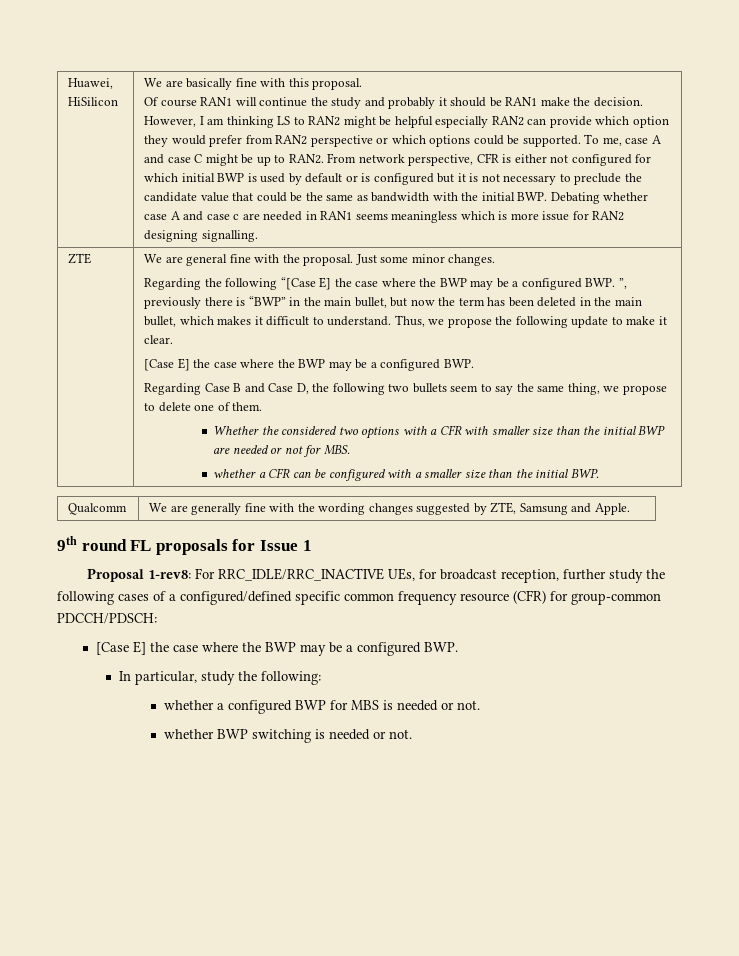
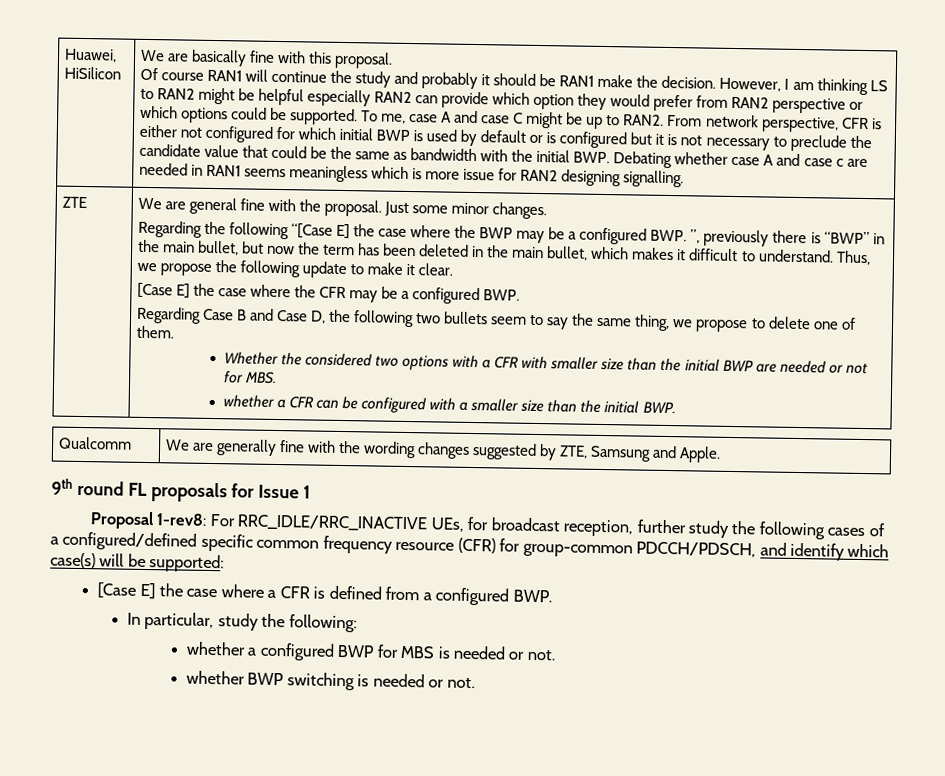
[298,359,326,368] BWP -> [318,286,346,299] CFR
[57,613,157,624] [95,641,342,656] PDCCH/PDSCH: // [Case E] the case where the BWP may be -> [636,541,890,561] [50,552,225,573] [97,582,420,601] PDCCH/PDSCH, and identify which case(s) will be supported: // [Case E] the case where a CFR is defined from

